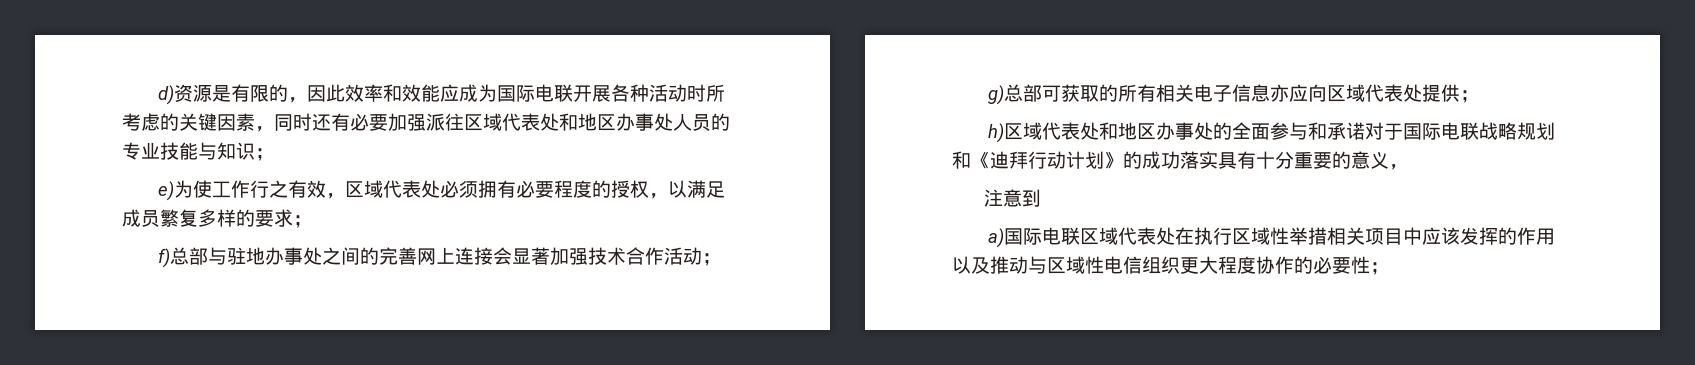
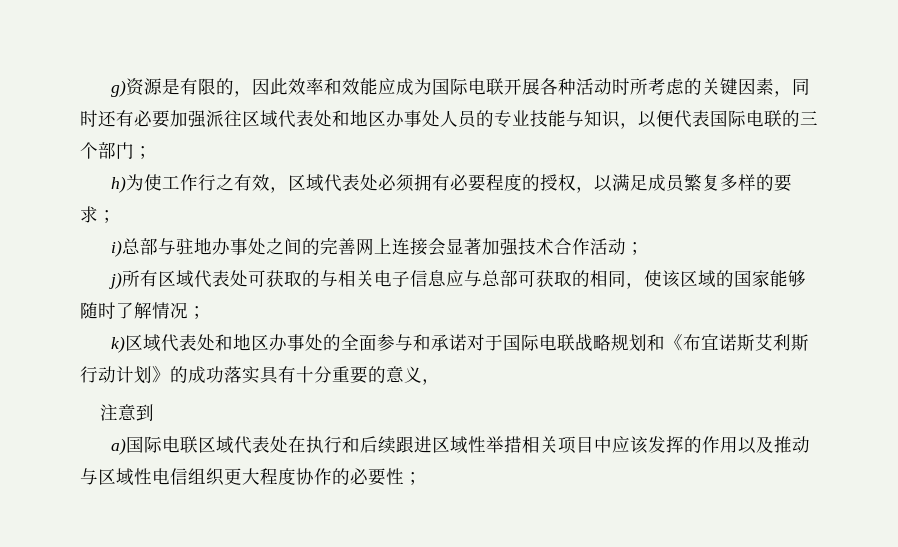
[158,85,175,105] d) -> [111,80,127,97] g)
[255,148,274,161] [158,181,175,201] ； // e) -> [620,110,818,129] [80,142,152,159] [111,176,127,193] ，以便代表国际电联的三个部门； // h)
[158,248,171,268] f) -> [111,240,123,257] i)
[988,84,1480,105] [988,123,1005,143] g)总部可获取的所有相关电子信息亦应向区域代表处提供； // h) -> [109,270,807,289] [80,302,206,319] [111,336,126,353] j)所有区域代表处可获取的与相关电子信息应与总部可获取的相同，使该区域的国家能够随时了解情况； // k)
[990,151,1028,169] 迪拜 -> [683,334,810,351] 布宜诺斯艾利斯
(1233, 236) none -> [342,436,433,454] 和后续跟进

